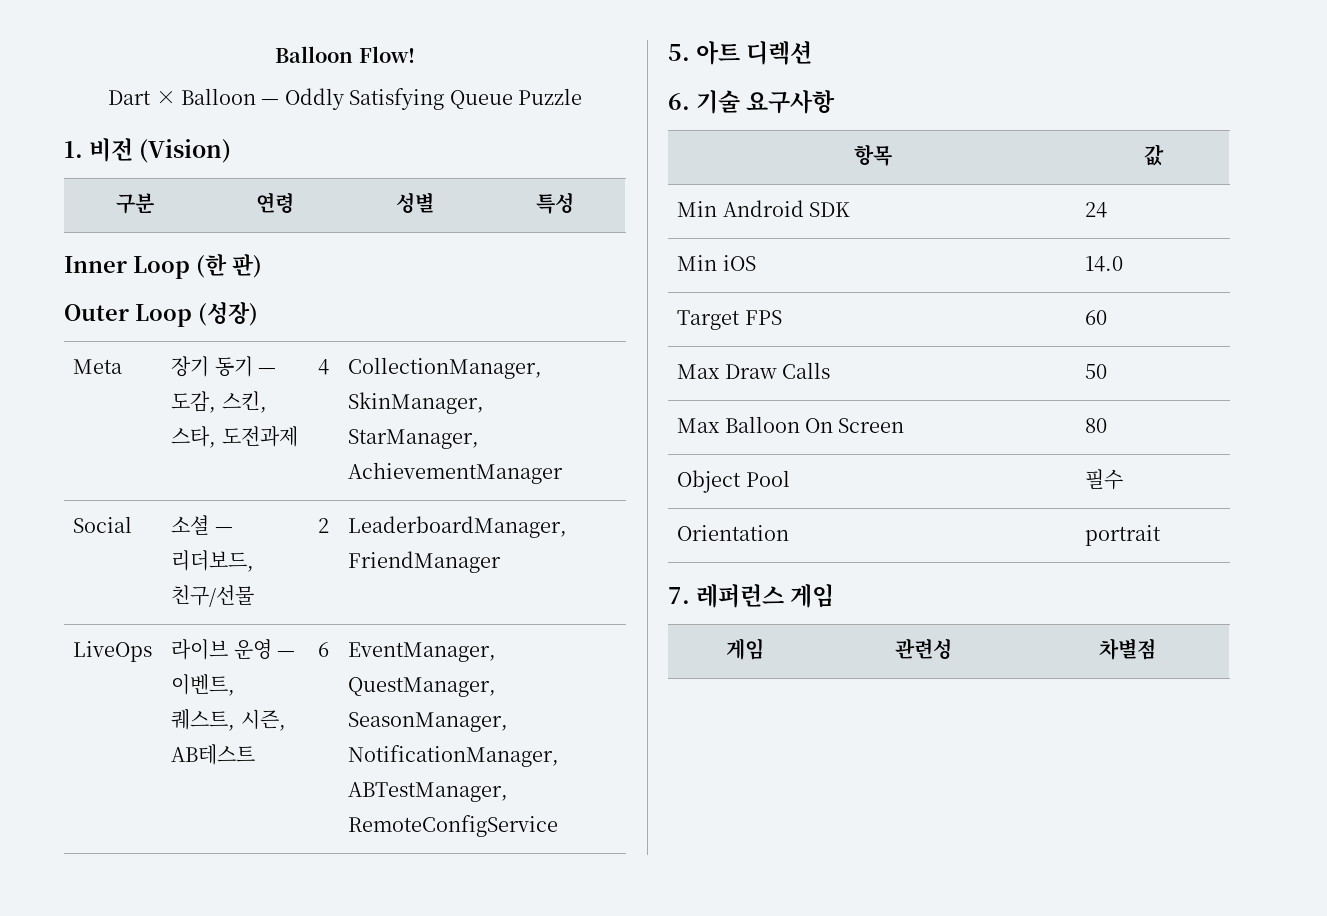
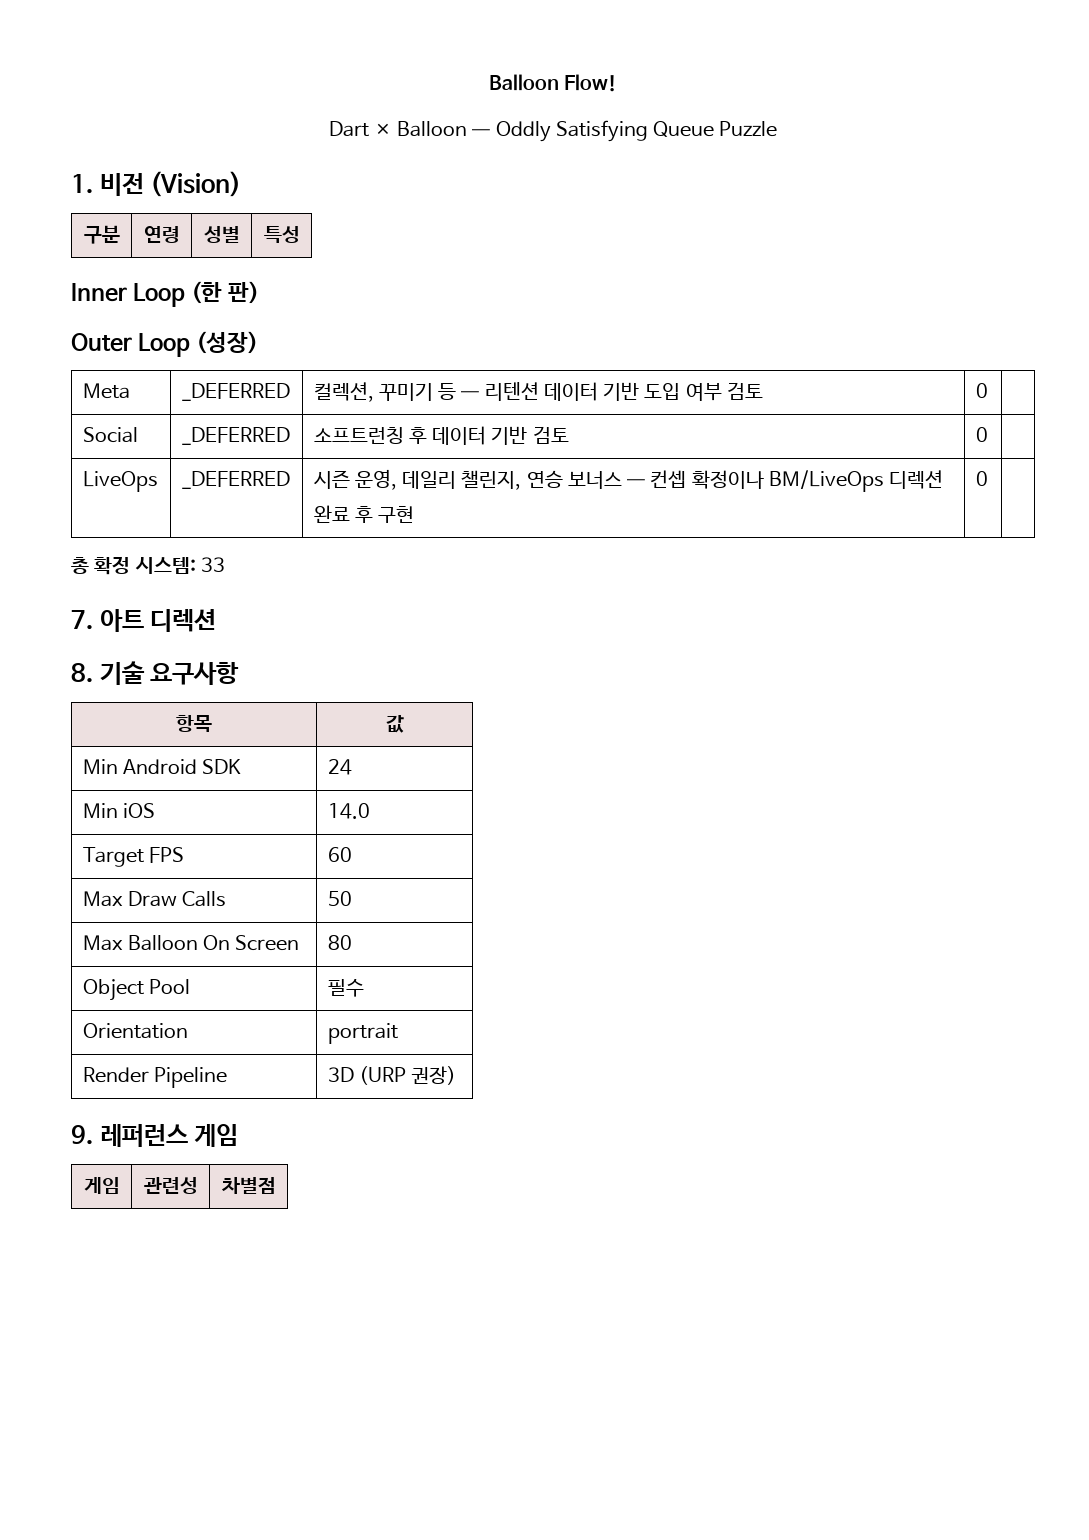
[171,356,276,377] [171,391,267,413] [171,426,298,448] [318,359,330,375] [348,357,543,379] [348,392,485,414] [348,429,480,449] [348,462,564,484] [73,516,133,533] [171,515,233,535] [171,550,255,572] [171,585,255,607] [318,518,330,533] [348,516,568,538] [348,551,502,573] [73,641,153,662] [171,639,295,660] [171,674,236,696] [171,709,286,731] [171,744,256,765] [318,642,330,657] [348,642,497,662] [348,677,497,697] [348,712,509,732] [348,745,560,767] [348,782,509,802] [348,815,559,837] [668,44,690,61] 장기 동기 — 도감, 스킨, 스타, 도전과제 | 4 | CollectionManager, SkinManager, StarManager, AchievementManager // Social | 소셜 — 리더보드, 친구/선물 | 2 | LeaderboardManager, FriendManager // LiveOps | 라이브 운영 — 이벤트, 퀘스트, 시즌, AB테스트 | 6 | EventManager, QuestManager, SeasonManager, NotificationManager, ABTestManager, RemoteConfigService // 5. -> [181,383,290,401] [313,382,763,402] [975,383,988,398] [82,427,138,443] [181,427,290,445] [313,426,569,445] [975,427,988,442] [82,471,158,492] [181,471,290,489] [313,469,944,492] [313,505,415,523] [975,471,988,486] [71,556,225,575] [71,610,93,630] _DEFERRED | 컬렉션, 꾸미기 등 — 리텐션 데이터 기반 도입 여부 검토 | 0 | // Social | _DEFERRED | 소프트런칭 후 데이터 기반 검토 | 0 | // LiveOps | _DEFERRED | 시즌 운영, 데일리 챌린지, 연승 보너스 — 컨셉 확정이나 BM/LiveOps 디렉션 완료 후 구현 | 0 | // 총 확정 시스템: 33 // 7.
[668,93,690,110] 6. -> [71,663,93,683] 8.
[668,587,690,604] // 7. -> [82,1067,227,1088] [327,1066,457,1085] [71,1125,93,1145] // Render Pipeline | 3D (URP 권장) // 9.

